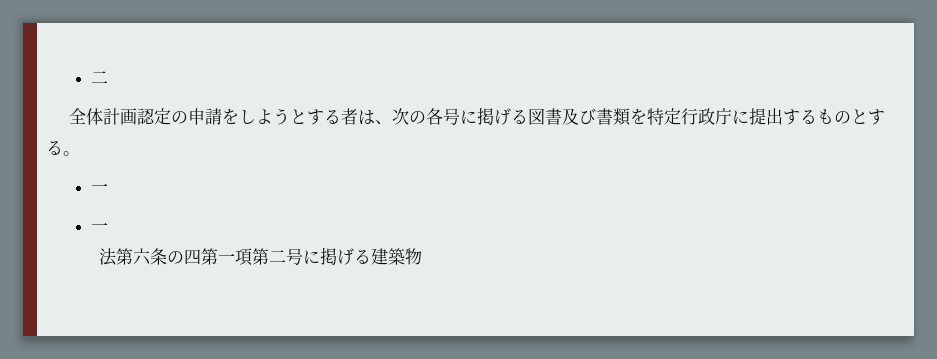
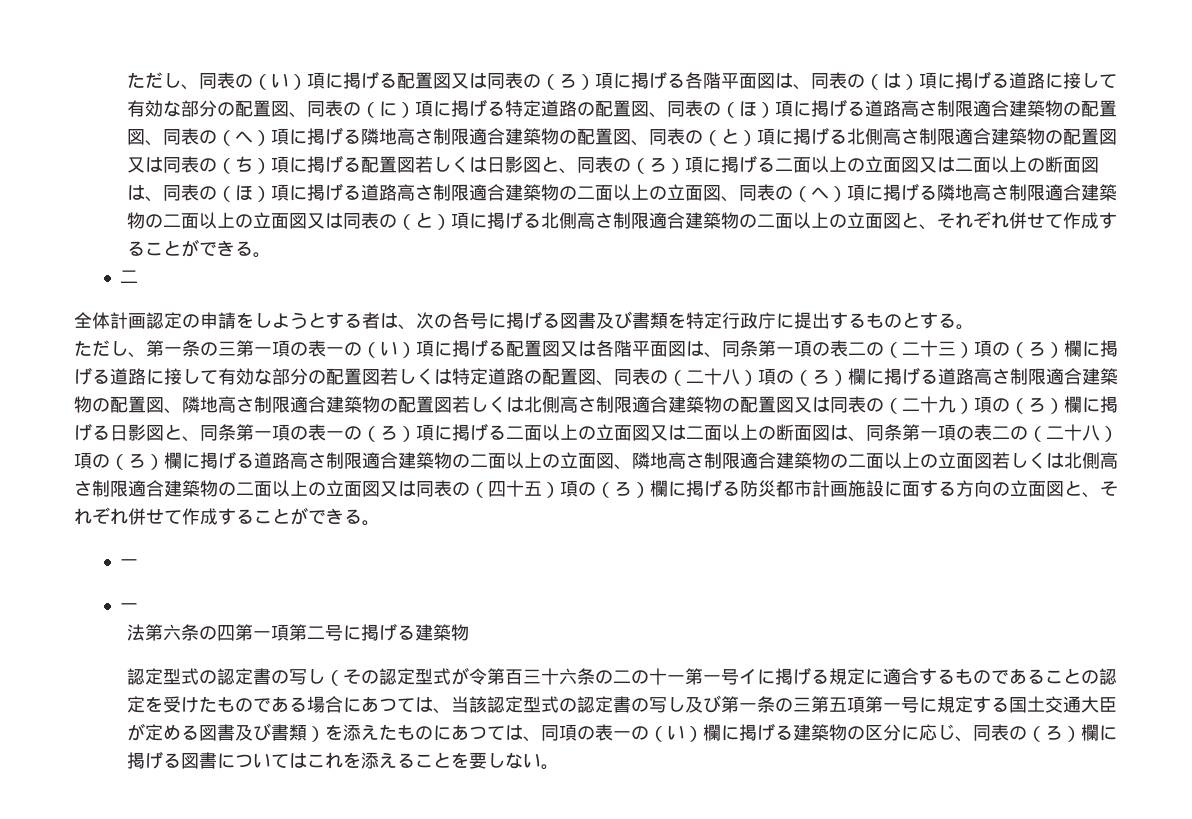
(91, 77) none -> [126,71,1117,90] [126,99,1117,118] [126,127,1117,146] [126,155,1099,174] [126,183,1117,202] [126,211,1117,230] [126,239,271,258] ただし、同表の（い）項に掲げる配置図又は同表の（ろ）項に掲げる各階平面図は、同表の（は）項に掲げる道路に接して有効な部分の配置図、同表の（に）項に掲げる特定道路の配置図、同表の（ほ）項に掲げる道路高さ制限適合建築物の配置図、同表の（へ）項に掲げる隣地高さ制限適合建築物の配置図、同表の（と）項に掲げる北側高さ制限適合建築物の配置図又は同表の（ち）項に掲げる配置図若しくは日影図と、同表の（ろ）項に掲げる二面以上の立面図又は二面以上の断面図は、同表の（ほ）項に掲げる道路高さ制限適合建築物の二面以上の立面図、同表の（へ）項に掲げる隣地高さ制限適合建築物の二面以上の立面図又は同表の（と）項に掲げる北側高さ制限適合建築物の二面以上の立面図と、それぞれ併せて作成することができる。 //
(80, 153) none -> [74,339,1118,358] [74,367,1118,386] [74,396,1118,414] [74,423,1118,442] [74,451,1118,470] [74,479,1118,498] [74,507,380,526] // ただし、第一条の三第一項の表一の（い）項に掲げる配置図又は各階平面図は、同条第一項の表二の（二十三）項の（ろ）欄に掲げる道路に接して有効な部分の配置図若しくは特定道路の配置図、同表の（二十八）項の（ろ）欄に掲げる道路高さ制限適合建築物の配置図、隣地高さ制限適合建築物の配置図若しくは北側高さ制限適合建築物の配置図又は同表の（二十九）項の（ろ）欄に掲げる日影図と、同条第一項の表一の（ろ）項に掲げる二面以上の立面図又は二面以上の断面図は、同条第一項の表二の（二十八）項の（ろ）欄に掲げる道路高さ制限適合建築物の二面以上の立面図、隣地高さ制限適合建築物の二面以上の立面図若しくは北側高さ制限適合建築物の二面以上の立面図又は同表の（四十五）項の（ろ）欄に掲げる防災都市計画施設に面する方向の立面図と、それぞれ併せて作成することができる。
(423, 256) none -> [126,667,1117,686] [126,695,1117,714] [126,723,1117,742] [126,751,559,770] // 認定型式の認定書の写し（その認定型式が令第百三十六条の二の十一第一号イに掲げる規定に適合するものであることの認定を受けたものである場合にあつては、当該認定型式の認定書の写し及び第一条の三第五項第一号に規定する国土交通大臣が定める図書及び書類）を添えたものにあつては、同項の表一の（い）欄に掲げる建築物の区分に応じ、同表の（ろ）欄に掲げる図書についてはこれを添えることを要しない。

